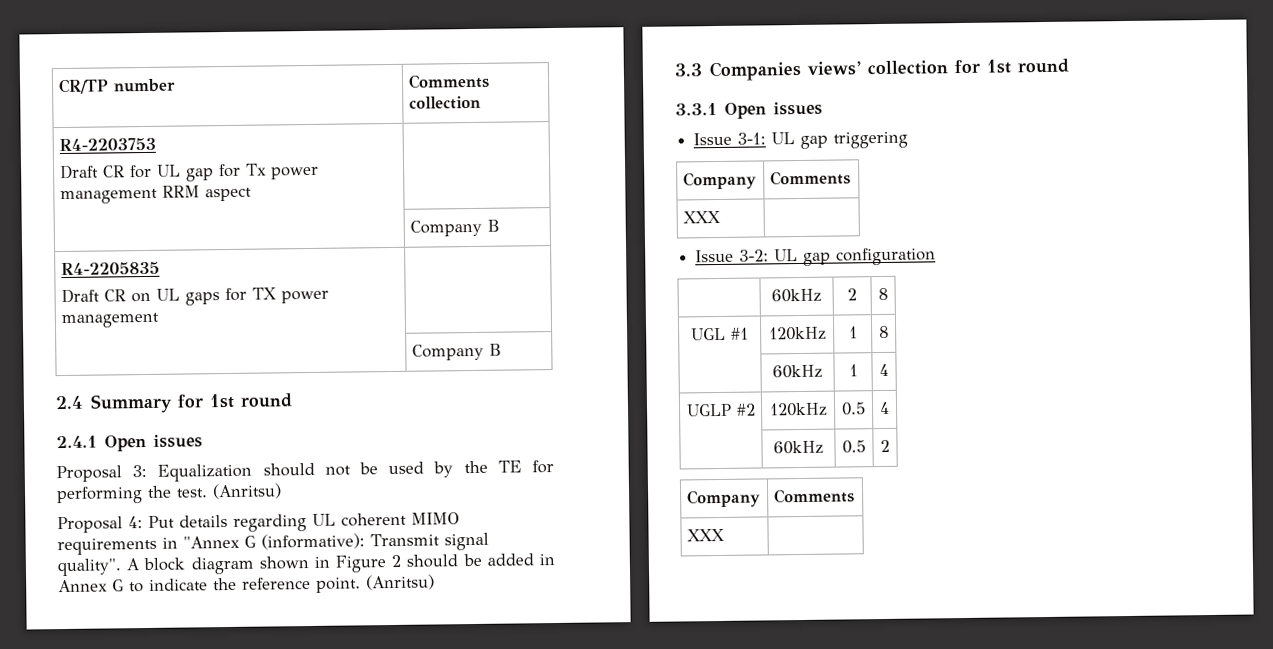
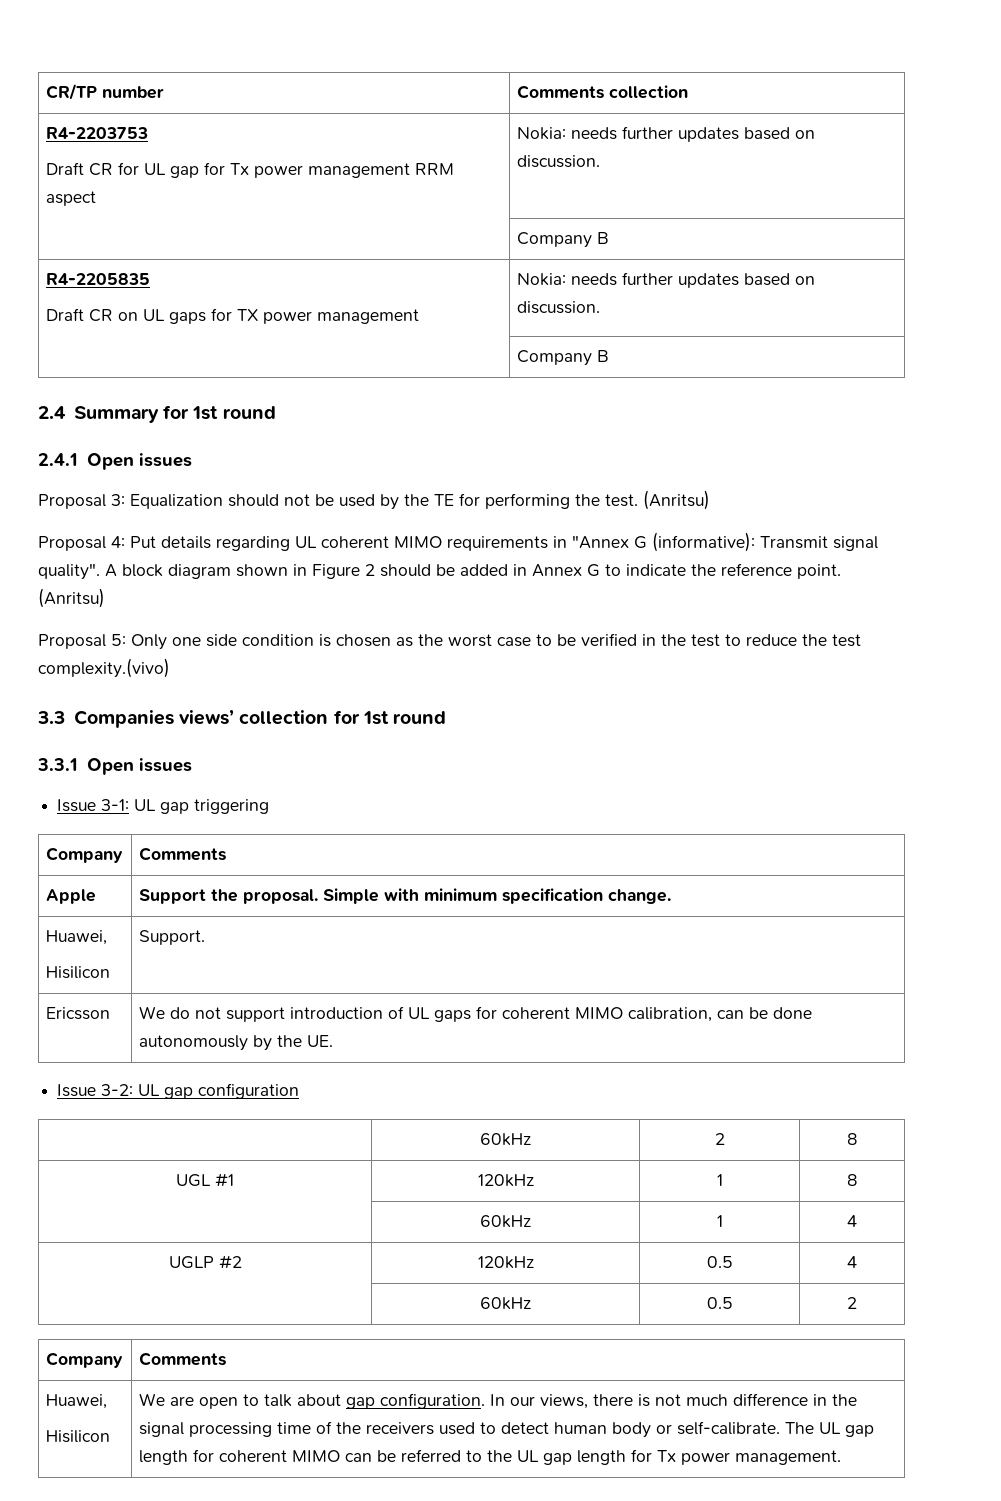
(253, 194) none -> [517,126,816,142] [517,155,601,168] Nokia: needs further updates based on discussion.
(160, 320) none -> [517,272,816,288] [517,301,601,314] Nokia: needs further updates based on discussion.
(435, 582) none -> [38,633,861,650] [38,658,170,678] // Proposal 5: Only one side condition is chosen as the worst case to be verified in the test to reduce the test complexity.(vivo)
[683,210,722,224] XXX | -> [46,889,97,904] [139,888,672,904] [46,930,108,945] [46,966,111,979] [139,930,206,945] [46,1007,111,1020] [139,1006,813,1022] [139,1035,334,1051] Apple | Support the proposal. Simple with minimum specification change. // Huawei, // Hisilicon | Support. // Ericsson | We do not support introduction of UL gaps for coherent MIMO calibration, can be done autonomously by the UE.
[687,528,726,542] XXX | -> [46,1394,108,1409] [46,1430,111,1443] [139,1393,858,1409] [139,1421,875,1438] [139,1449,842,1465] Huawei, // Hisilicon | We are open to talk about gap configuration. In our views, there is not much difference in the signal processing time of the receivers used to detect human body or self-calibrate. The UL gap length for coherent MIMO can be referred to the UL gap length for Tx power management.

